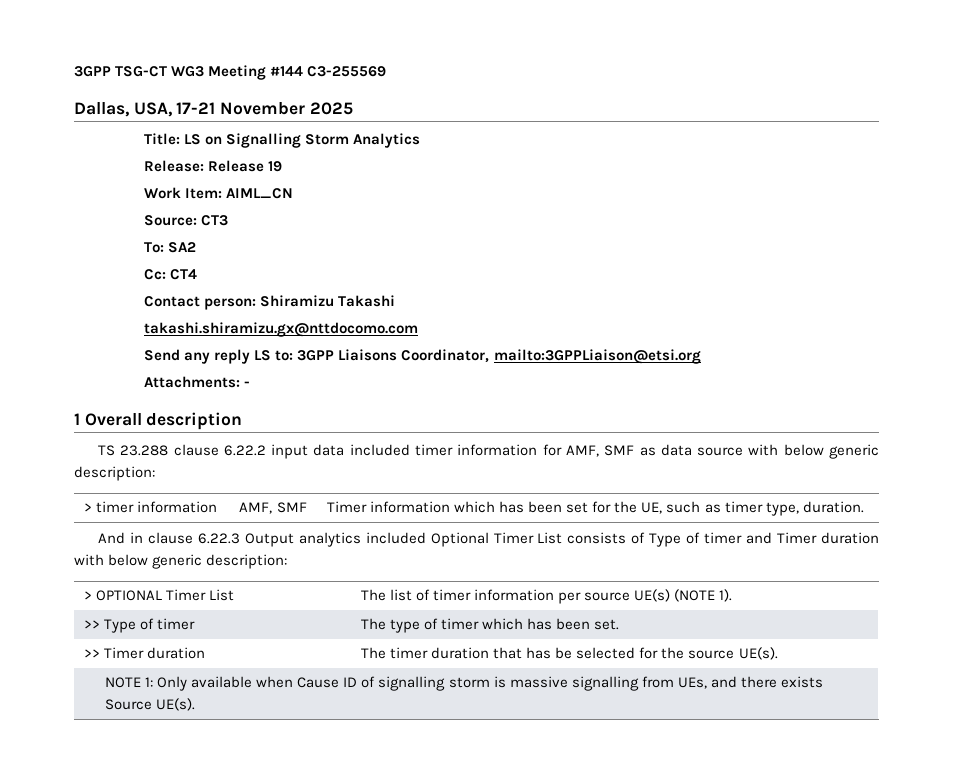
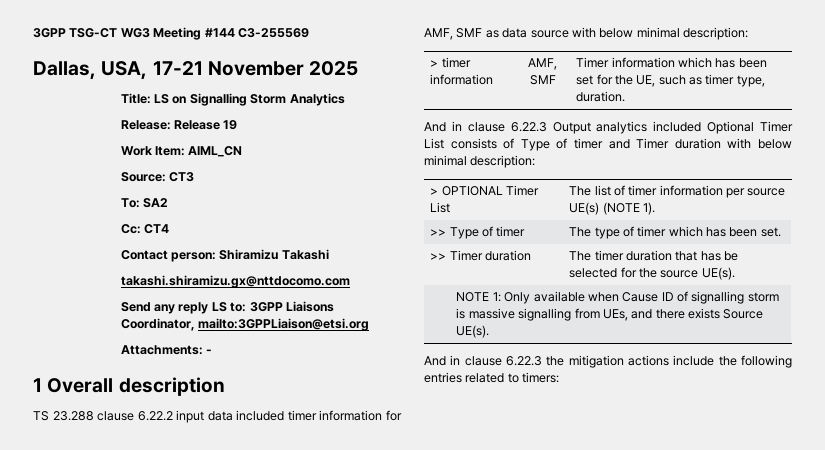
[829,444,880,459] generic -> [636,27,680,38] minimal
[152,554,203,569] generic -> [424,155,467,166] minimal
(196, 704) none -> [424,355,792,368] [424,372,560,383] // And in clause 6.22.3 the mitigation actions include the following entries related to timers:

